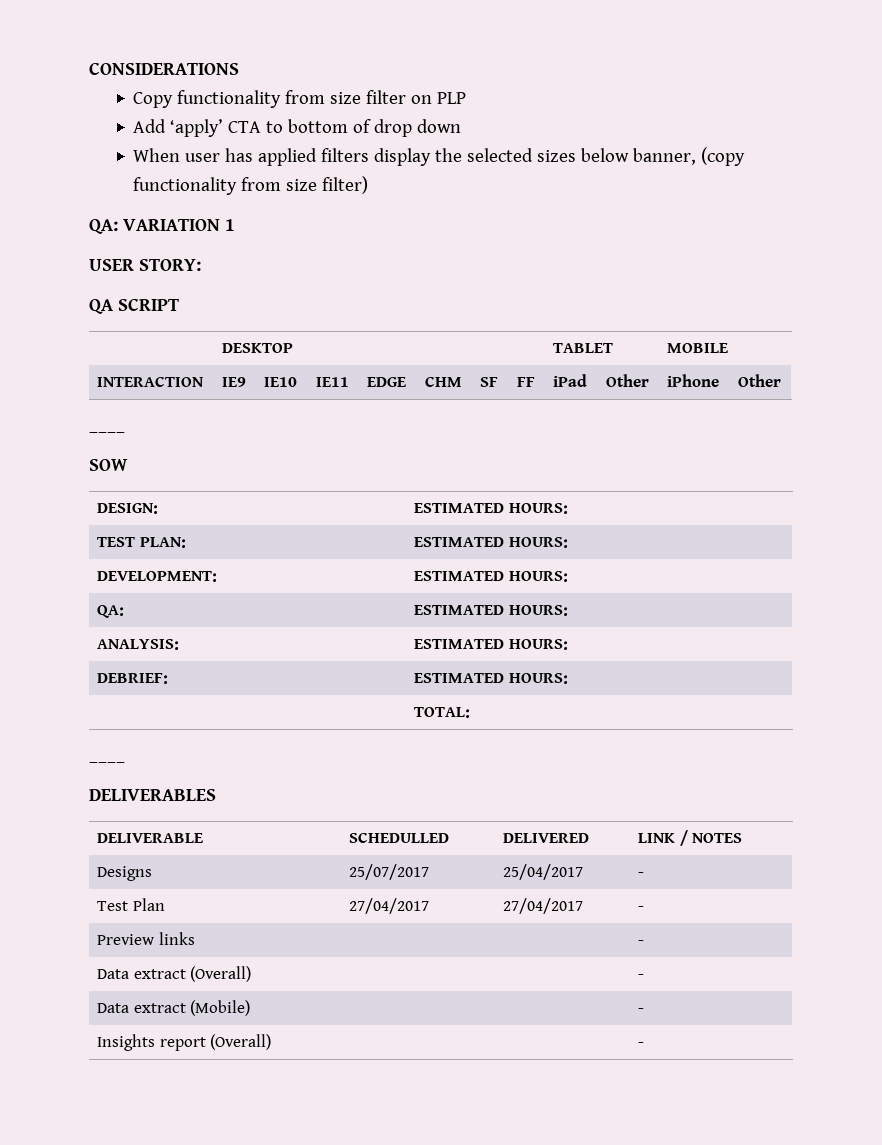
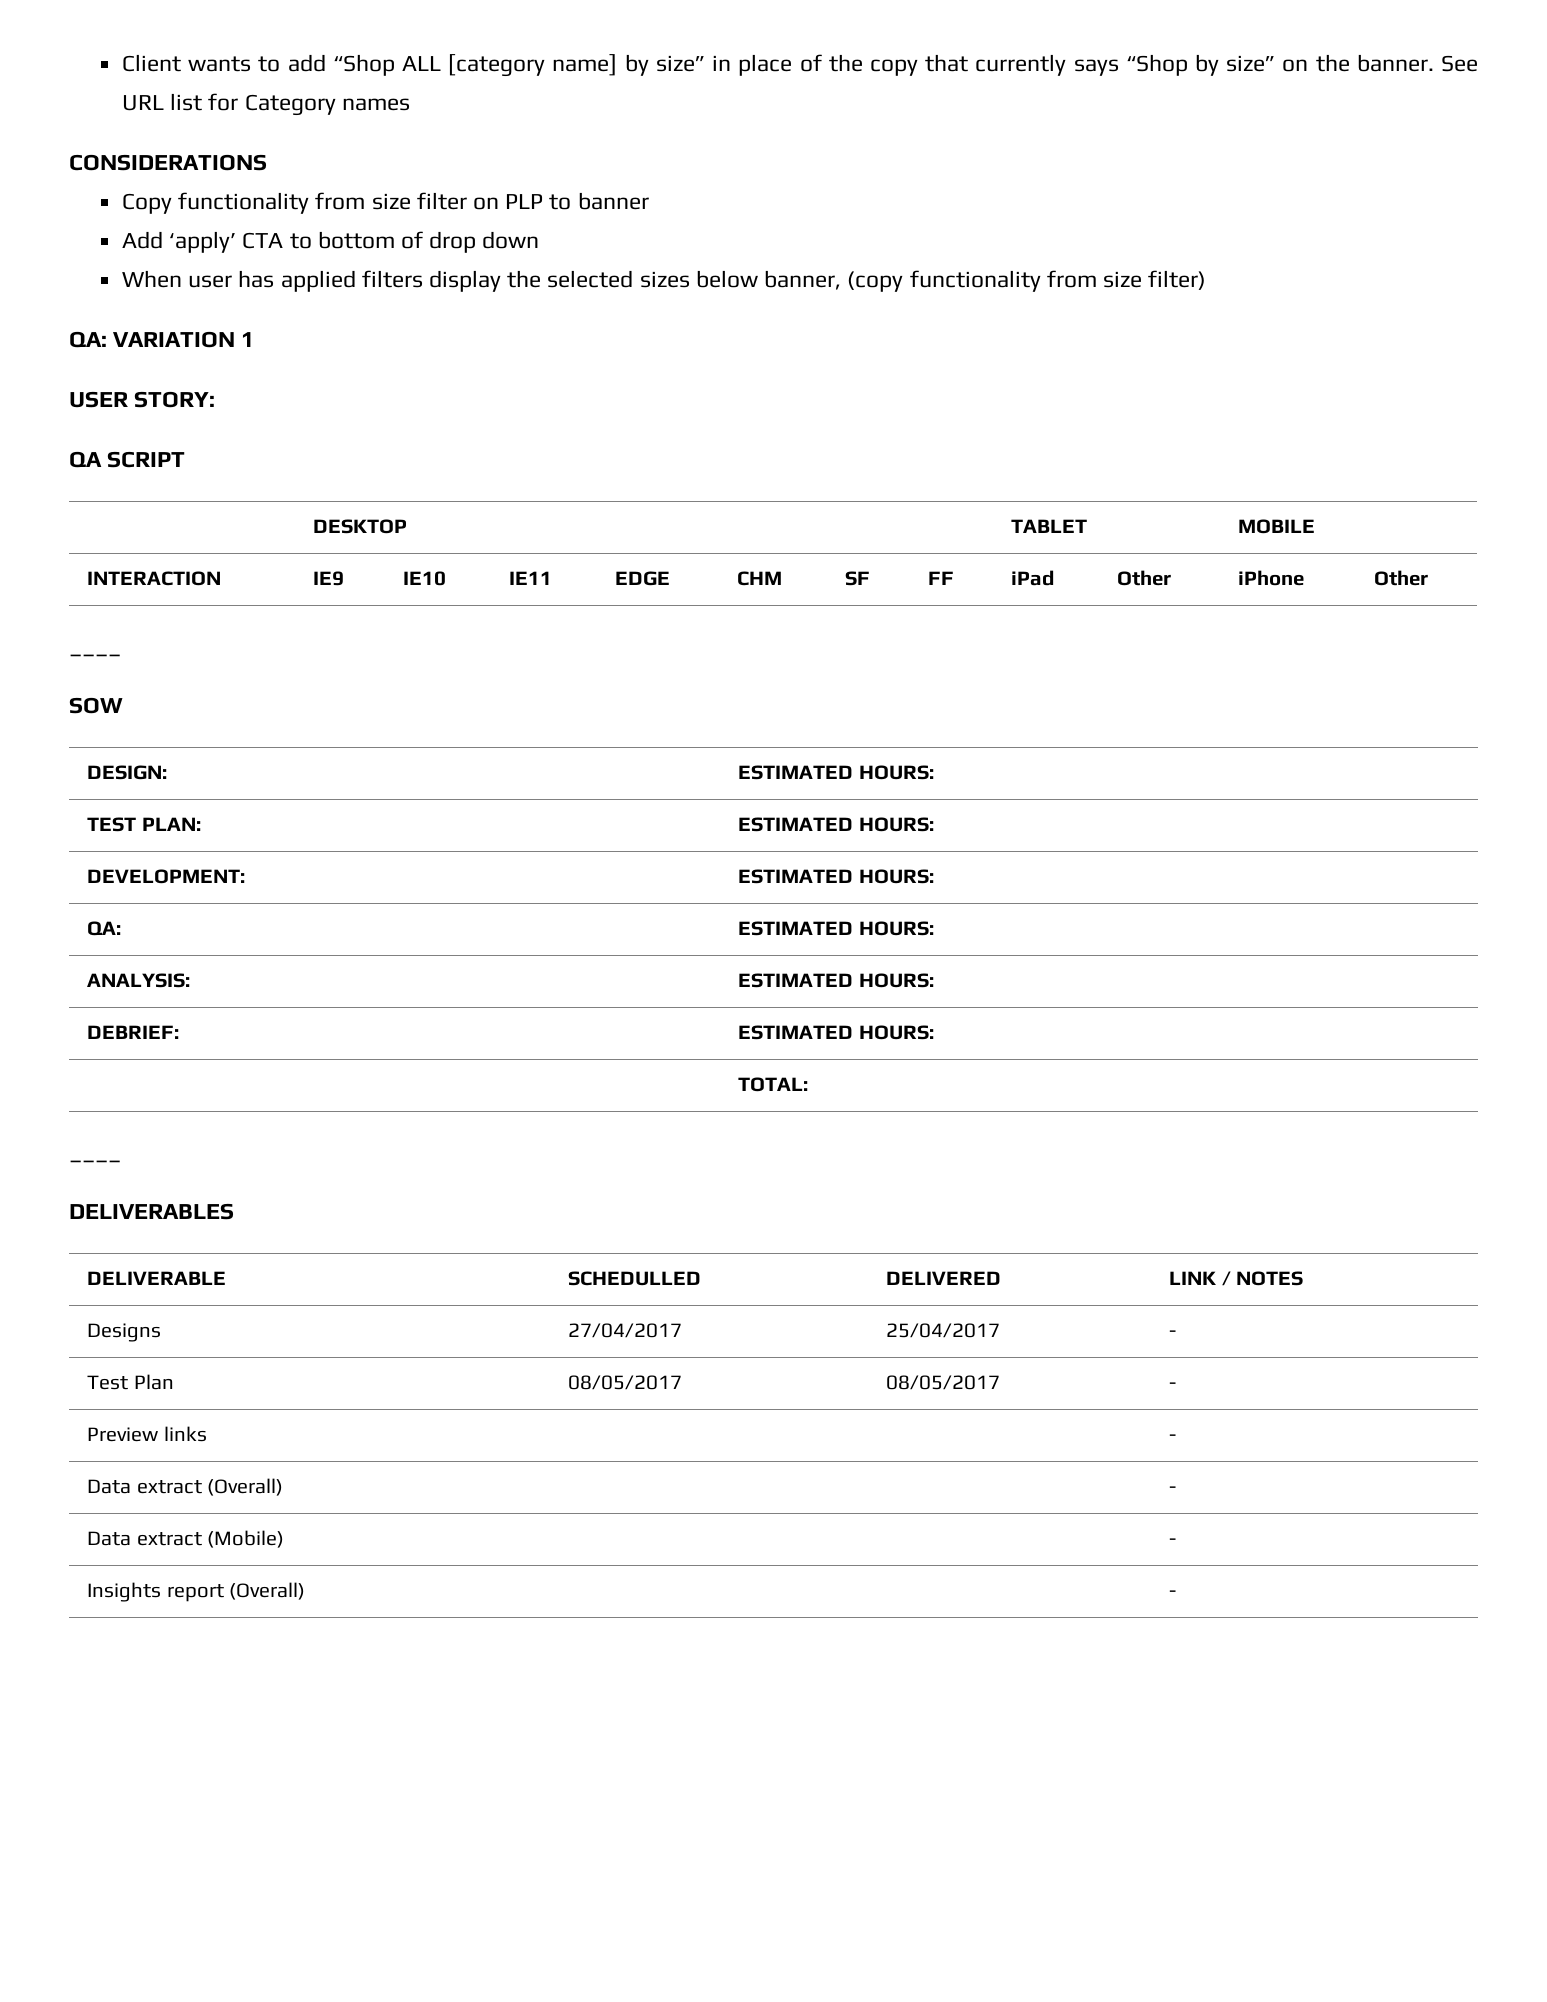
(89, 68) none -> [122,54,1478,77] [122,93,410,116] Client wants to add “Shop ALL [category name] by size” in place of the copy that currently says “Shop by size” on the banner. See URL list for Category names //
(467, 98) none -> [549,192,649,210] to banner
[349,864,430,880] 25/07/2017 -> [568,1323,683,1338] 27/04/2017
[349,898,430,914] [503,898,584,914] 27/04/2017 | 27/04/2017 -> [568,1375,683,1390] [886,1375,1001,1390] 08/05/2017 | 08/05/2017

